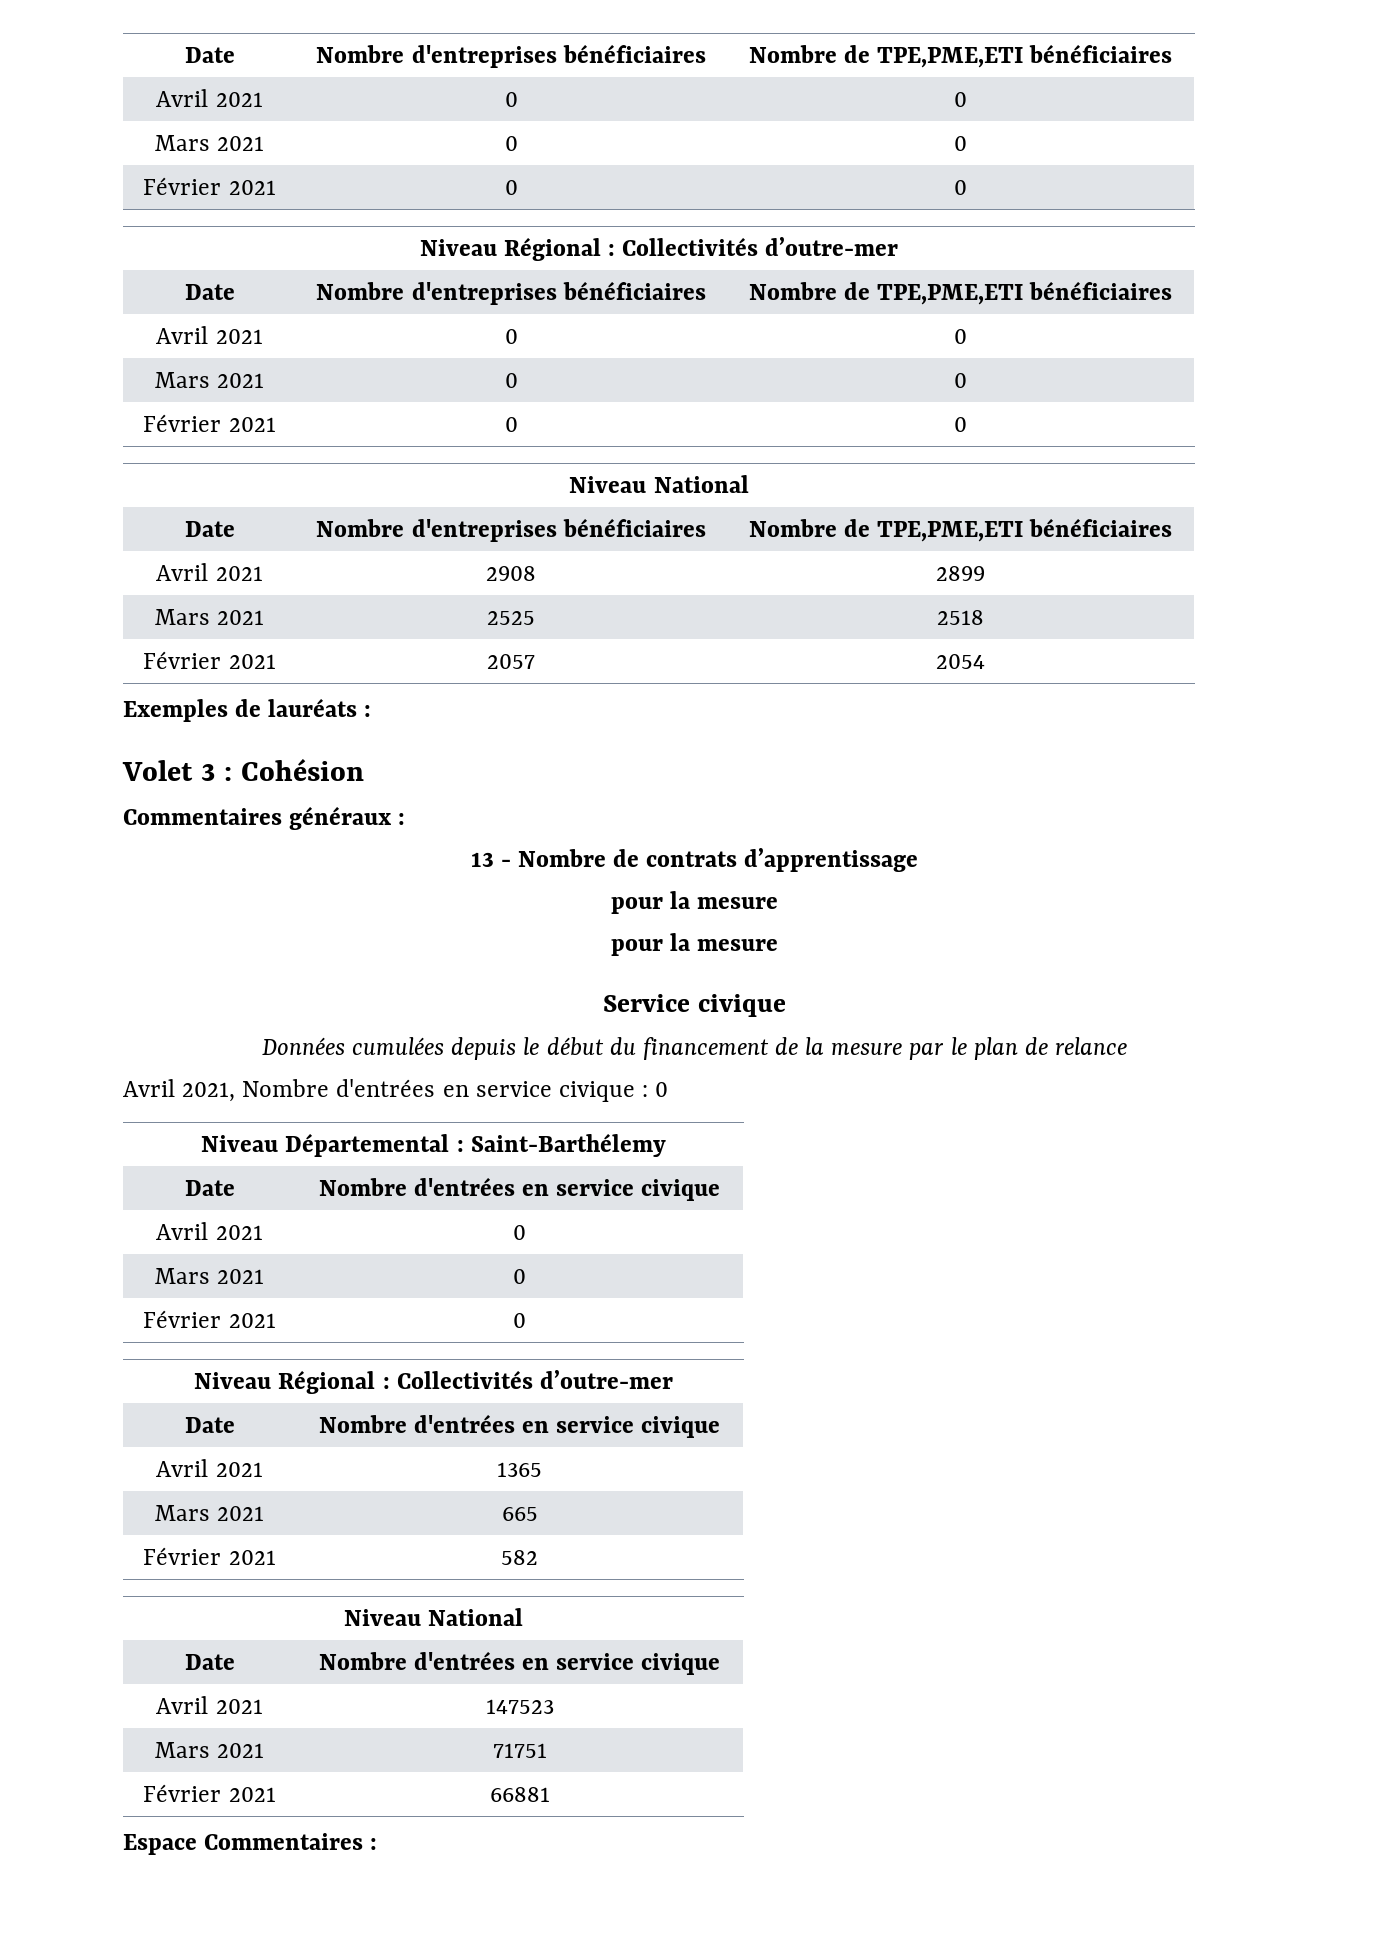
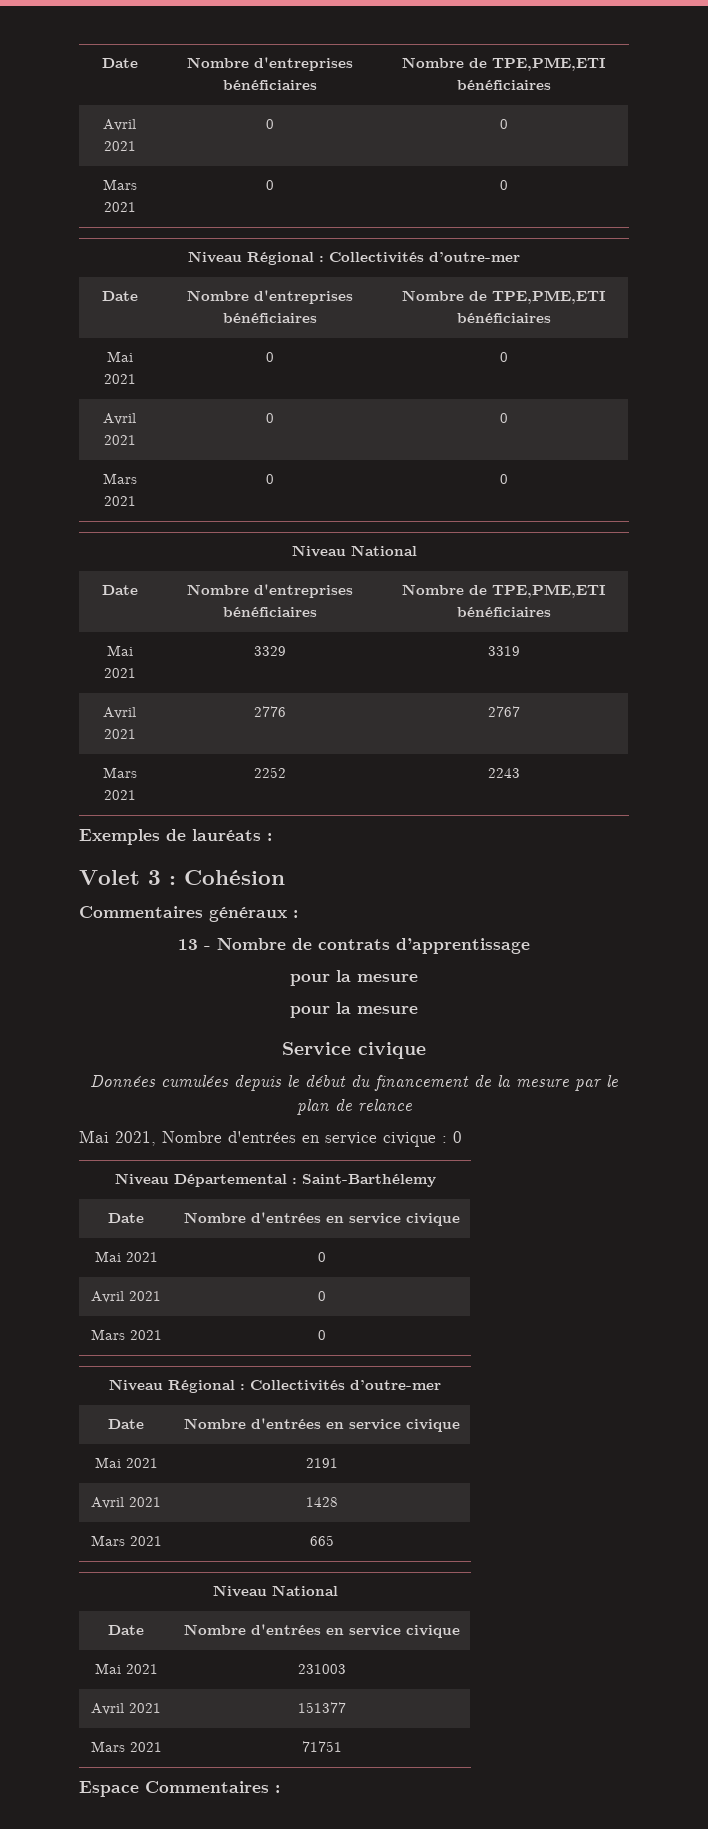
[143,177,276,195] [504,180,518,195] [954,180,967,195] // Février 2021 | 0 | 0 -> (508, 185) none
[156,326,263,344] [504,329,518,344] [954,329,967,344] [154,372,265,388] [504,373,518,388] [954,373,967,388] [143,414,276,432] [504,417,518,432] [954,417,967,432] // Avril 2021 | 0 | 0 // Mars 2021 | 0 | 0 // Février 2021 | 0 | 0 -> [106,351,133,362] [103,374,136,384] [265,352,274,362] [500,352,508,362] [103,413,136,425] [103,435,136,445] [265,413,274,423] [500,413,508,423] [102,473,137,484] [103,496,136,506] [265,474,274,484] [500,474,508,484] // Mai 2021 | 0 | 0 // Avril 2021 | 0 | 0 // Mars 2021 | 0 | 0
[156,563,263,581] [486,566,536,581] [936,566,985,581] [154,609,265,625] [487,611,535,625] [937,610,984,625] [143,651,276,669] [487,654,535,669] [936,654,985,669] // Avril 2021 | 2908 | 2899 // Mars 2021 | 2525 | 2518 // Février 2021 | 2057 | 2054 -> [106,645,133,656] [103,668,136,678] [253,646,286,656] [488,646,520,656] [103,707,136,719] [103,729,136,739] [253,706,286,717] [488,706,520,717] [102,767,137,778] [103,790,136,800] [253,767,286,778] [488,768,520,778] // Mai 2021 | 3329 | 3319 // Avril 2021 | 2776 | 2767 // Mars 2021 | 2252 | 2243
[123,1079,175,1097] Avril -> [79,1130,109,1143] Mai
(721, 1190) none -> [94,1251,158,1262] [317,1252,326,1262] // Mai 2021 | 0
[143,1310,276,1328] [513,1313,526,1328] // Février 2021 | 0 -> (326, 1335) none
[156,1459,263,1477] [497,1462,542,1477] // Avril 2021 | 1365 -> [94,1457,158,1468] [305,1458,338,1468] [91,1497,161,1509] [305,1497,338,1507] // Mai 2021 | 2191 // Avril 2021 | 1428
[143,1547,276,1565] [501,1550,538,1565] // Février 2021 | 582 -> (334, 1540) none
[156,1696,263,1714] [485,1699,554,1714] // Avril 2021 | 147523 -> [94,1663,158,1674] [297,1664,346,1674] [91,1703,161,1715] [297,1702,346,1713] // Mai 2021 | 231003 // Avril 2021 | 151377
[143,1784,276,1802] [489,1787,550,1802] // Février 2021 | 66881 -> (342, 1746) none

